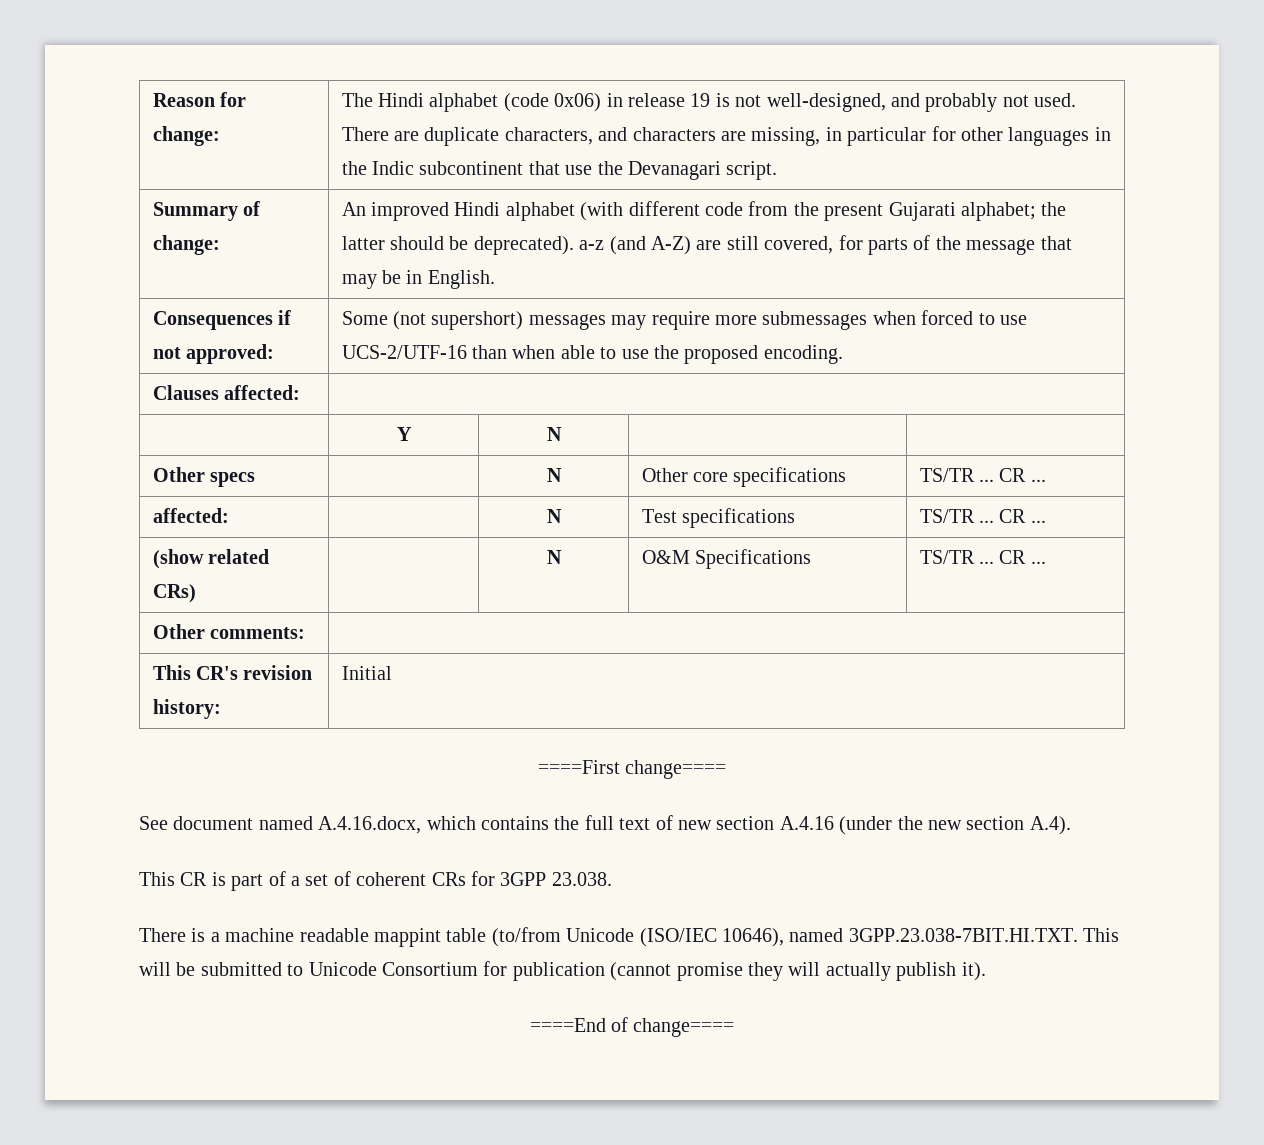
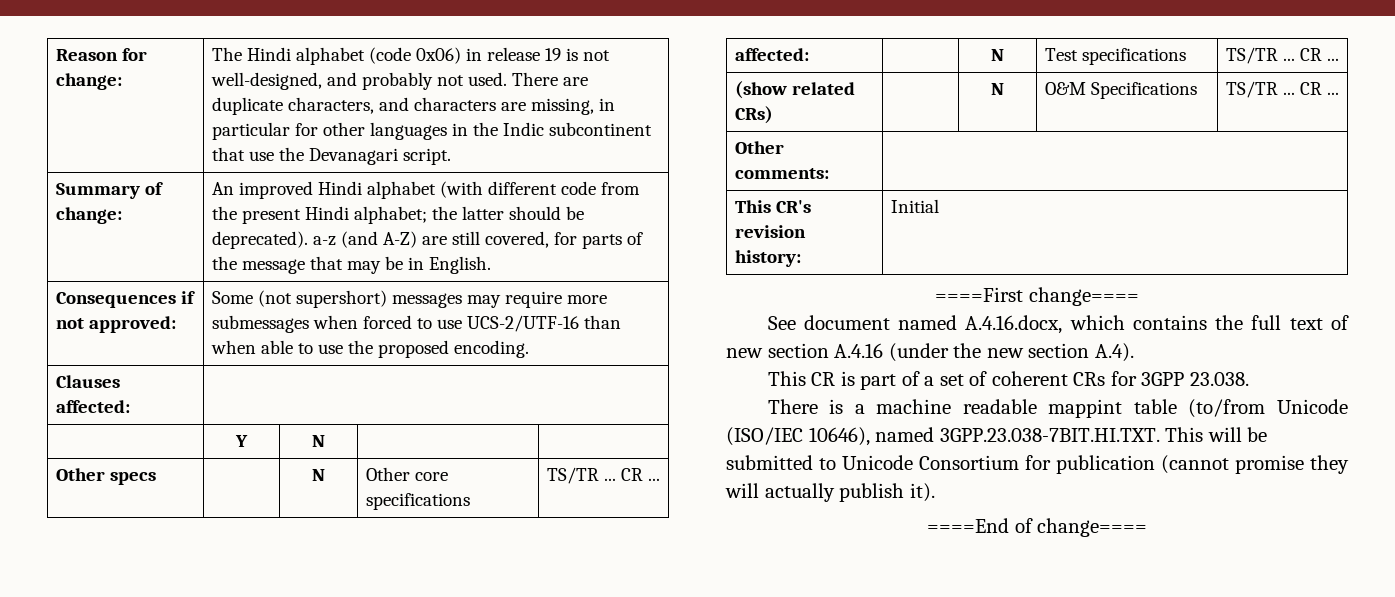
[888,202,956,221] Gujarati -> [304,206,349,220] Hindi

